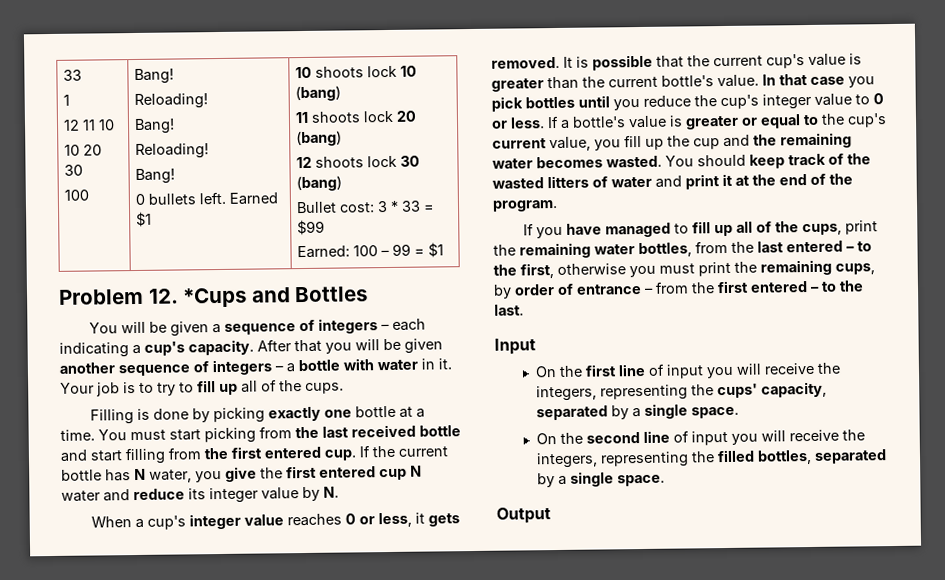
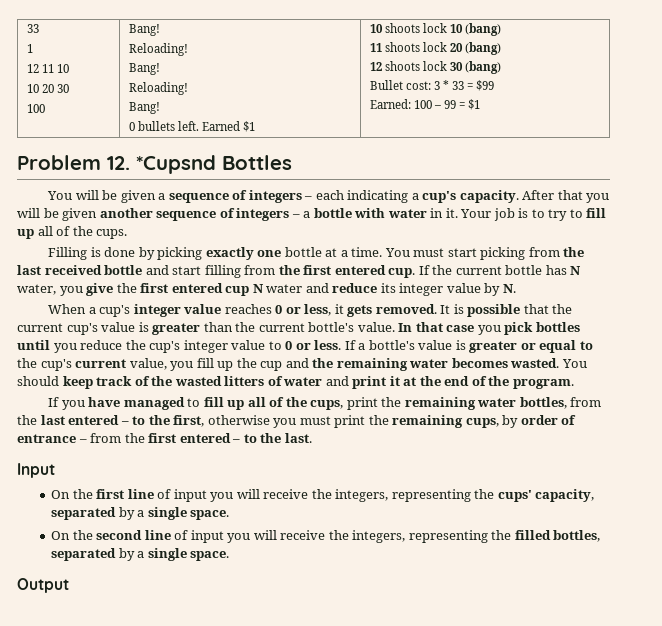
[182,287,291,308] *Cups and -> [136,155,216,174] *Cupsnd

